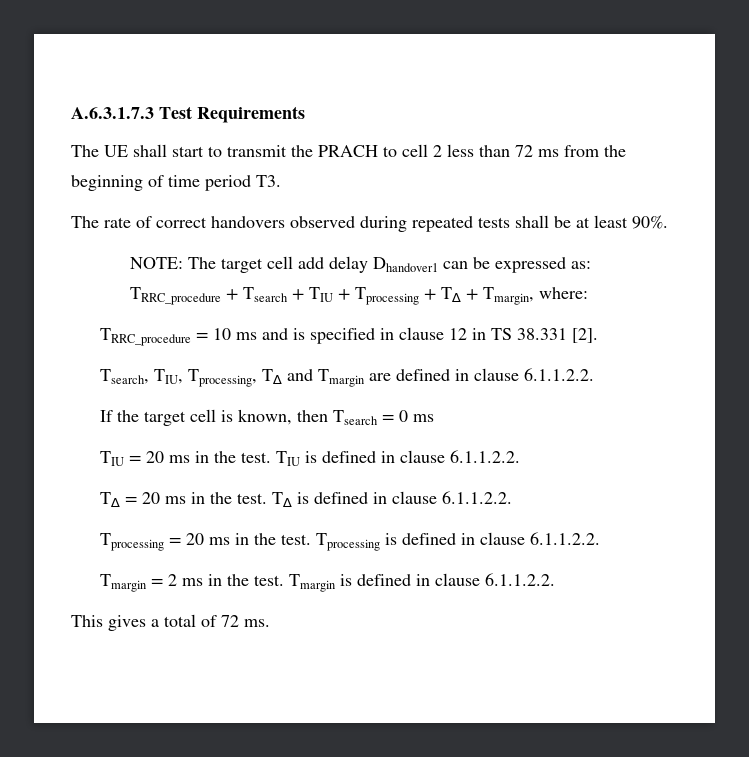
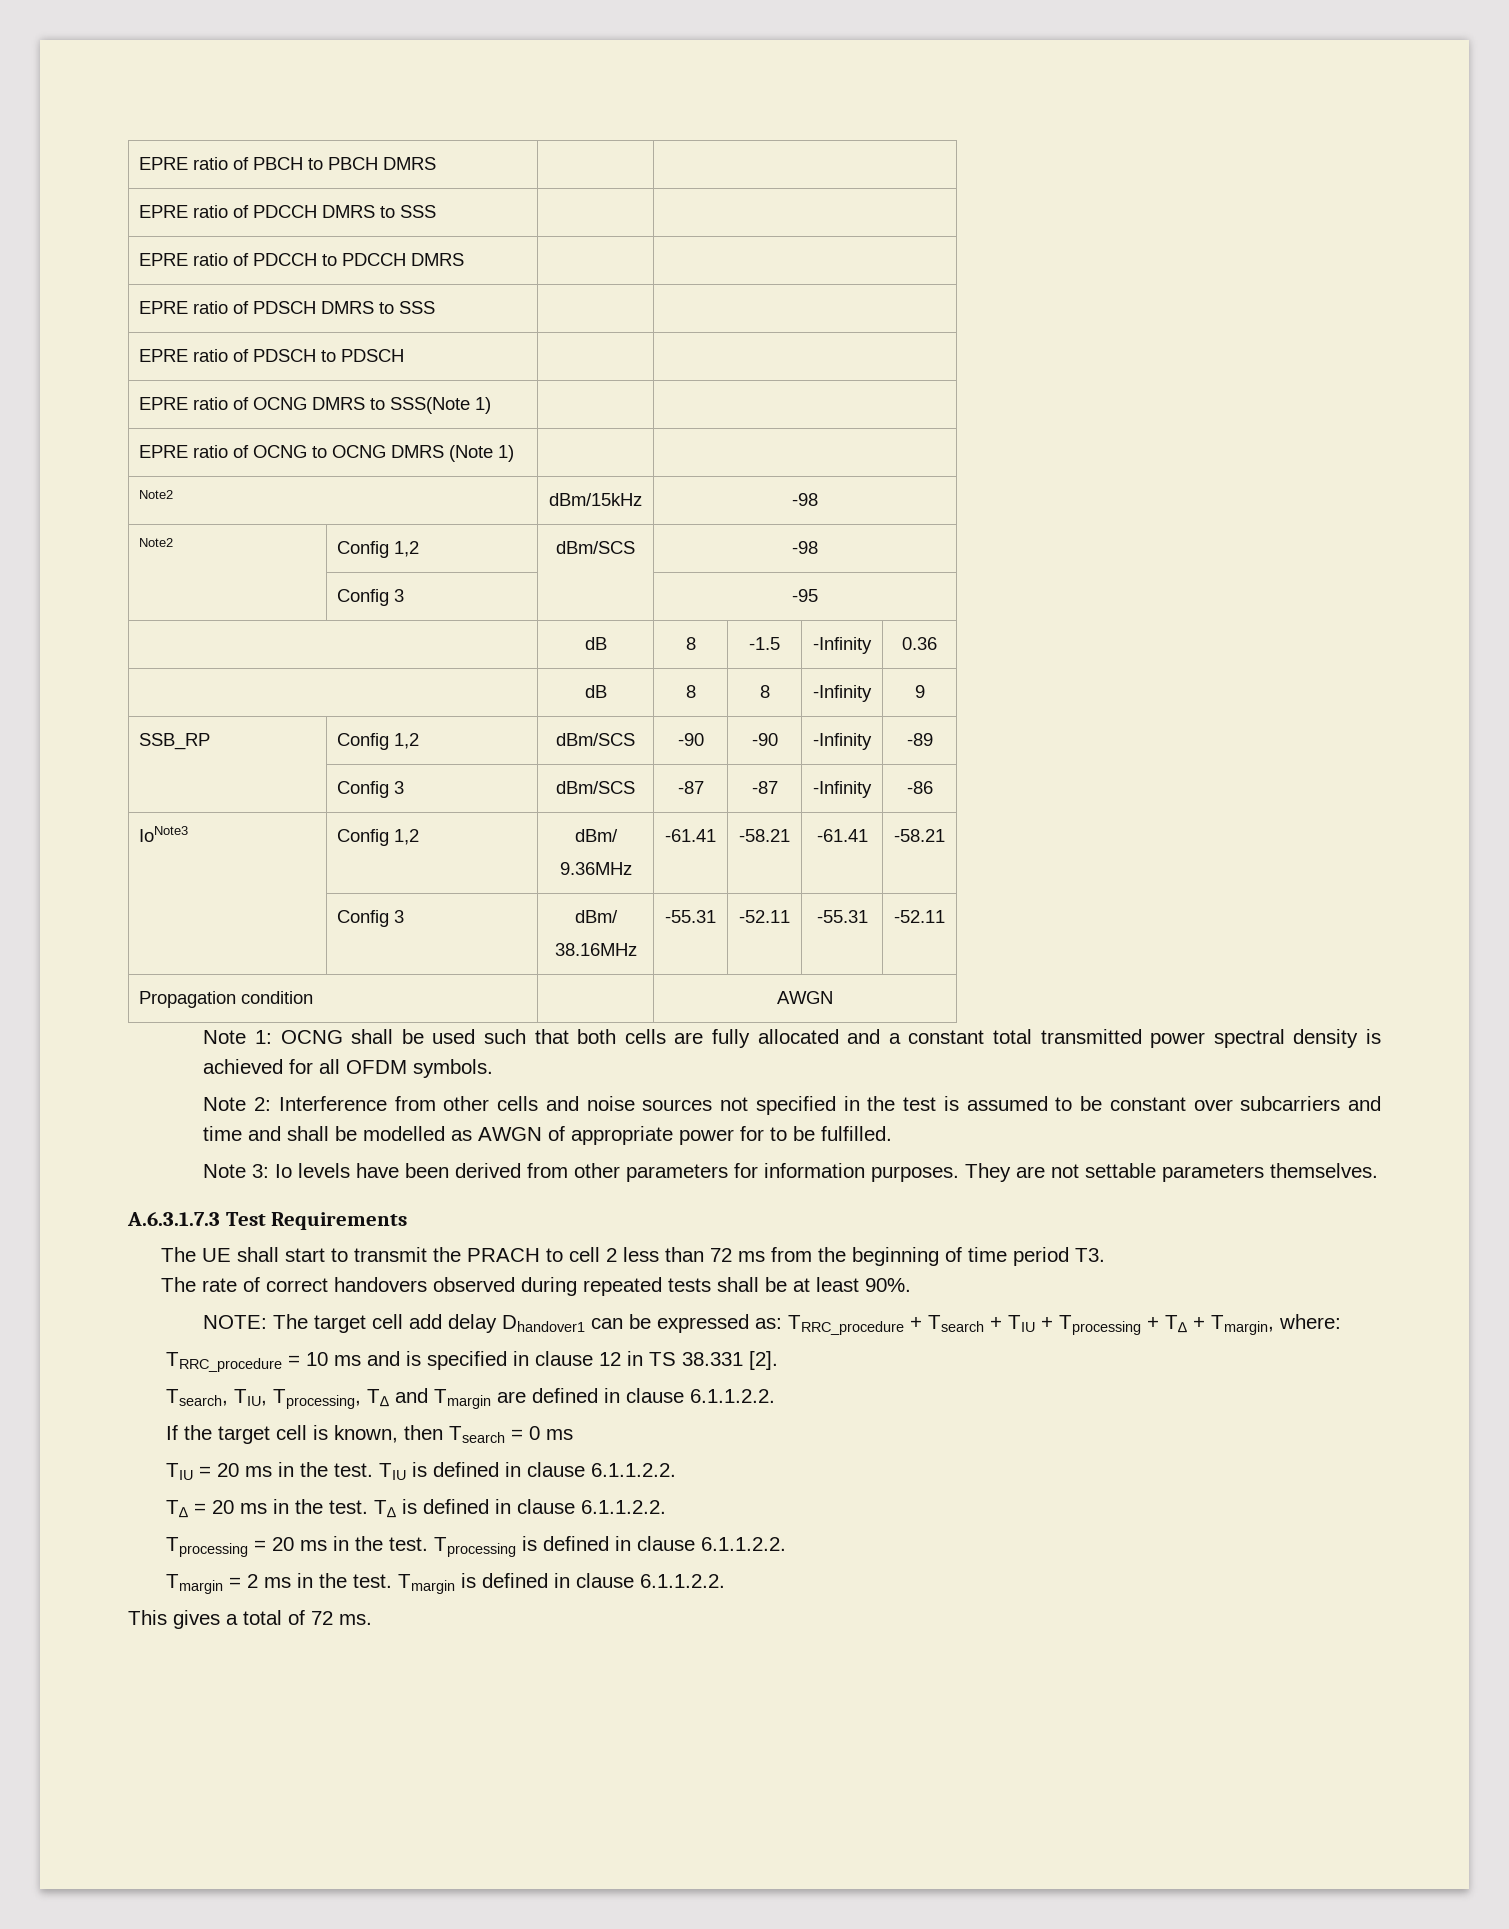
(71, 113) none -> [138,157,436,170] [138,205,436,218] [138,253,464,266] [138,301,435,314] [138,349,404,362] [138,397,491,414] [138,445,514,462] [138,490,173,499] [549,493,642,506] [792,493,818,506] [138,538,173,547] [336,541,419,558] [556,541,635,554] [792,541,818,554] [336,589,404,606] [792,589,818,602] [584,637,607,650] [685,637,696,650] [749,637,780,650] [813,637,872,654] [902,637,937,650] [584,685,607,698] [685,685,696,698] [759,685,770,698] [813,685,872,702] [914,685,925,698] [138,733,210,750] [336,733,419,750] [556,733,635,746] [677,733,704,746] [751,733,778,746] [813,733,872,750] [906,733,933,746] [336,781,404,798] [556,781,635,794] [677,781,704,794] [751,781,778,794] [813,781,872,798] [906,781,933,794] [138,826,188,842] [336,829,419,846] [574,829,618,842] [559,862,632,875] [665,829,716,842] [739,829,790,842] [816,829,868,842] [894,829,945,842] [336,910,404,927] [574,910,618,923] [554,943,637,956] [665,910,716,923] [739,910,790,923] [816,910,868,923] [894,910,945,923] [138,991,313,1008] [777,991,833,1004] [203,1029,1381,1048] [203,1059,494,1078] [203,1096,1381,1115] [203,1126,893,1145] [203,1163,1379,1182] EPRE ratio of PBCH to PBCH DMRS | | // EPRE ratio of PDCCH DMRS to SSS | | // EPRE ratio of PDCCH to PDCCH DMRS | | // EPRE ratio of PDSCH DMRS to SSS | | // EPRE ratio of PDSCH to PDSCH | | // EPRE ratio of OCNG DMRS to SSS(Note 1) | | // EPRE ratio of OCNG to OCNG DMRS (Note 1) | | // Note2 | dBm/15kHz | -98 // Note2 | Config 1,2 | dBm/SCS | -98 // | Config 3 | | -95 // | dB | 8 | -1.5 | -Infinity | 0.36 // | dB | 8 | 8 | -Infinity | 9 // SSB_RP | Config 1,2 | dBm/SCS | -90 | -90 | -Infinity | -89 // | Config 3 | dBm/SCS | -87 | -87 | -Infinity | -86 // IoNote3 | Config 1,2 | dBm/ // 9.36MHz | -61.41 | -58.21 | -61.41 | -58.21 // | Config 3 | dBm/ // 38.16MHz | -55.31 | -52.11 | -55.31 | -52.11 // Propagation condition | | AWGN // Note 1: OCNG shall be used such that both cells are fully allocated and a constant total transmitted power spectral density is achieved for all OFDM symbols. // Note 2: Interference from other cells and noise sources not specified in the test is assumed to be constant over subcarriers and time and shall be modelled as AWGN of appropriate power for to be fulfilled. // Note 3: Io levels have been derived from other parameters for information purposes. They are not settable parameters themselves. //

